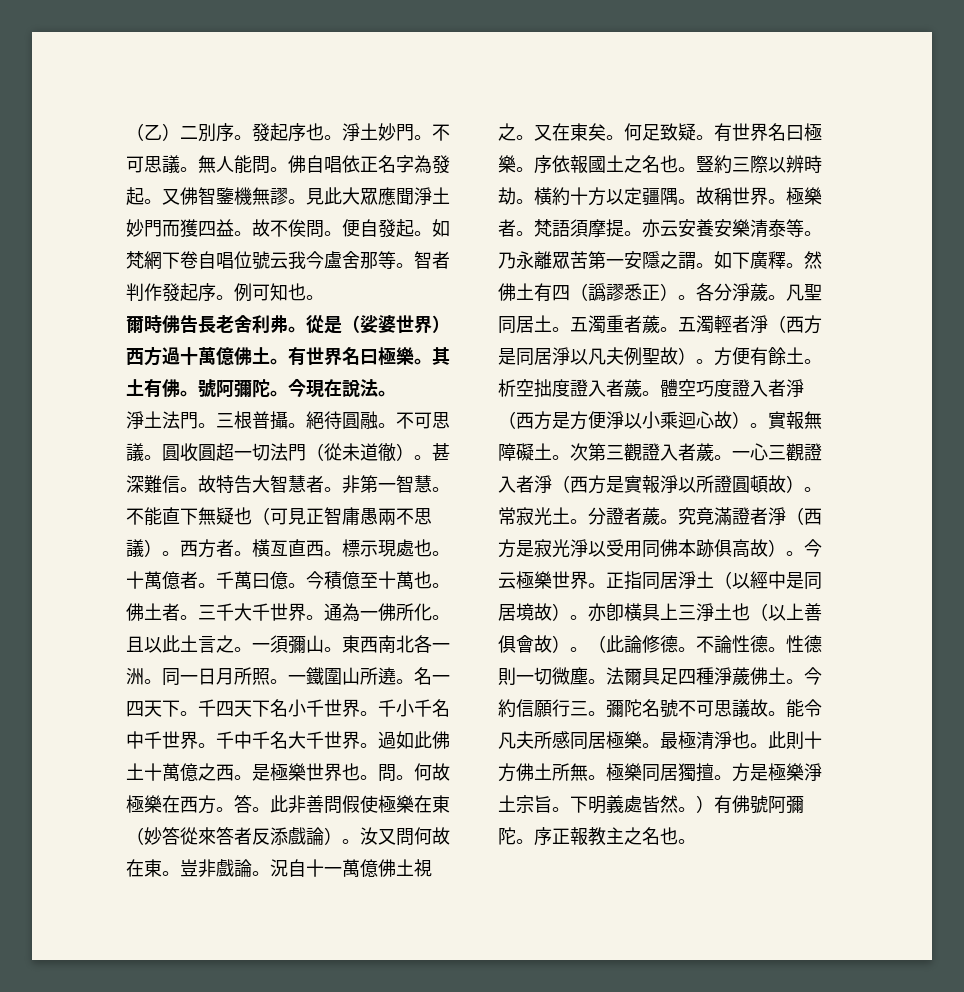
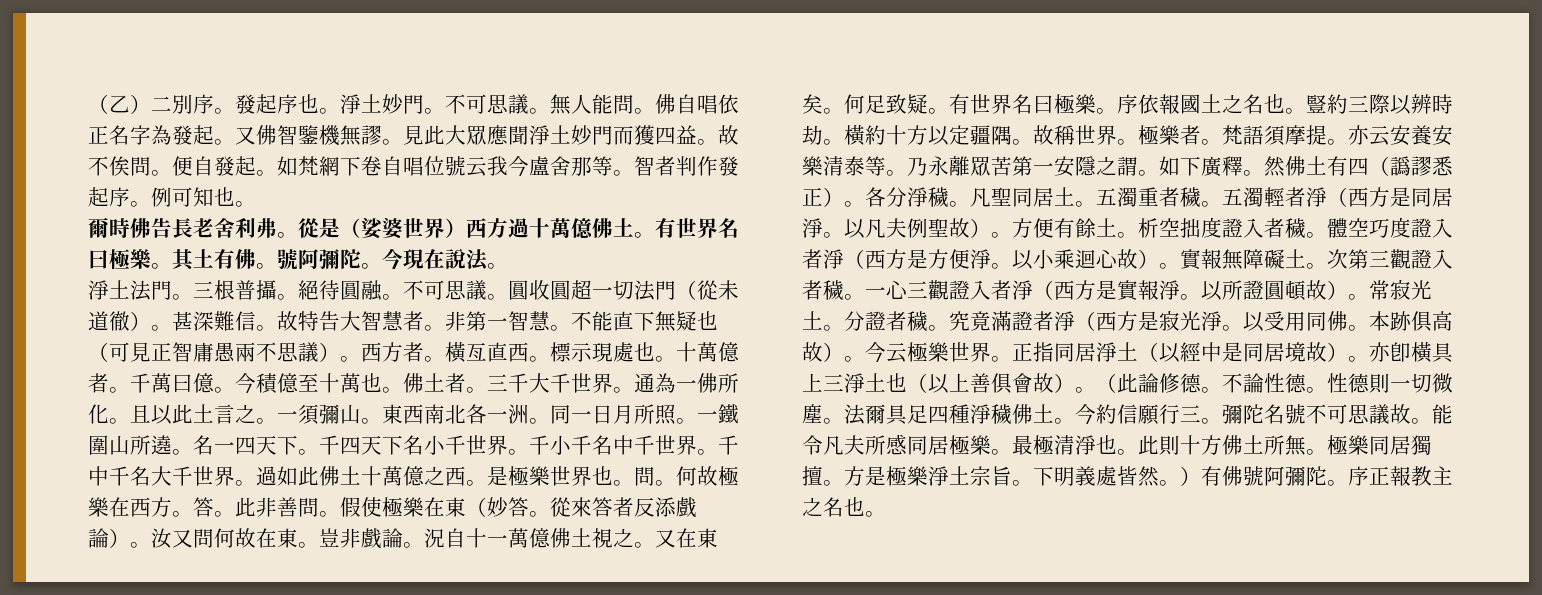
(342, 805) none -> [319,511,340,517] 。
(180, 836) none -> [529,511,550,517] 。
[750,283,768,302] 薉 -> [928,187,949,208] 穢
[642,315,660,334] 薉 -> [1180,187,1201,208] 穢
(570, 356) none -> [823,232,844,238] 。
[624,379,642,398] 薉 -> [1285,218,1306,239] 穢
(624, 420) none -> [991,263,1012,269] 。
[696,443,714,462] 薉 -> [823,280,844,301] 穢
(678, 484) none -> [1180,294,1201,300] 。
[642,507,660,526] 薉 -> [907,311,928,332] 穢
(588, 548) none -> [1222,325,1243,331] 。
(678, 548) none -> [1348,325,1369,331] 。
[732,667,750,686] 薉 -> [991,404,1012,425] 穢

